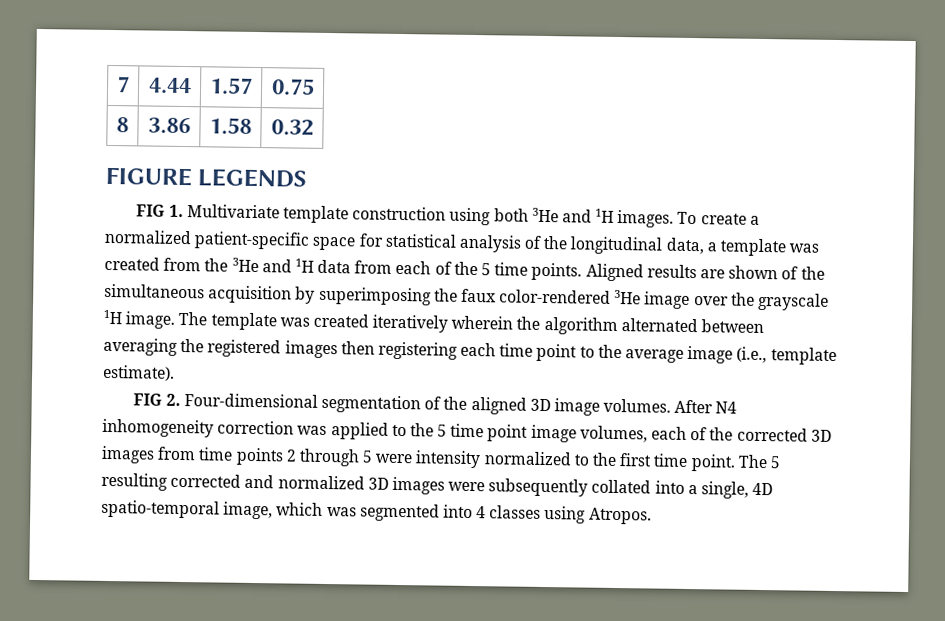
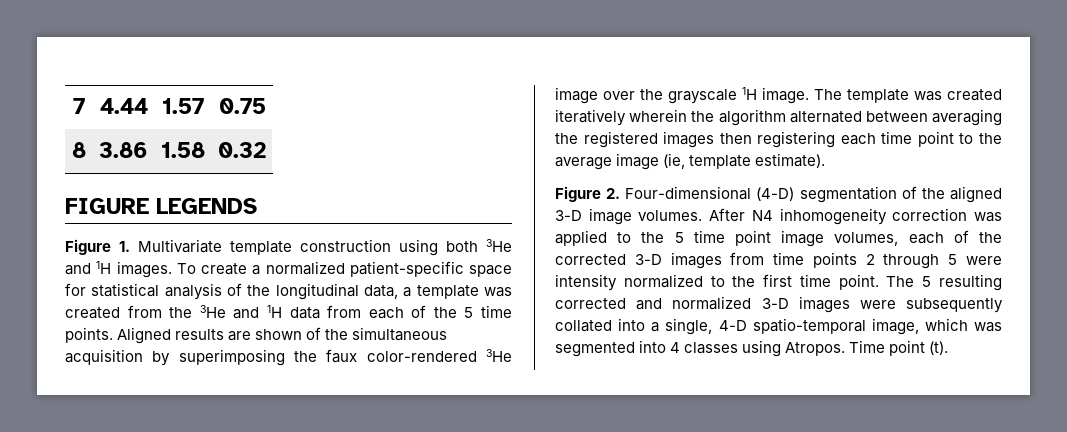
[136,204,166,217] FIG -> [65,239,111,255] Figure
[736,346,768,364] (i.e., -> [663,153,686,169] (ie,
[133,393,163,406] FIG -> [555,186,601,202] Figure
(318, 400) none -> [756,187,795,201] (4-D)
[529,398,551,412] 3D -> [555,210,582,221] 3-D
[810,429,832,442] 3D -> [634,254,662,265] 3-D
[367,477,389,490] 3D -> [761,298,789,309] 3-D
[752,482,774,496] 4D -> [718,320,747,331] 4-D
(652, 516) none -> [849,340,949,356] Time point (t).

